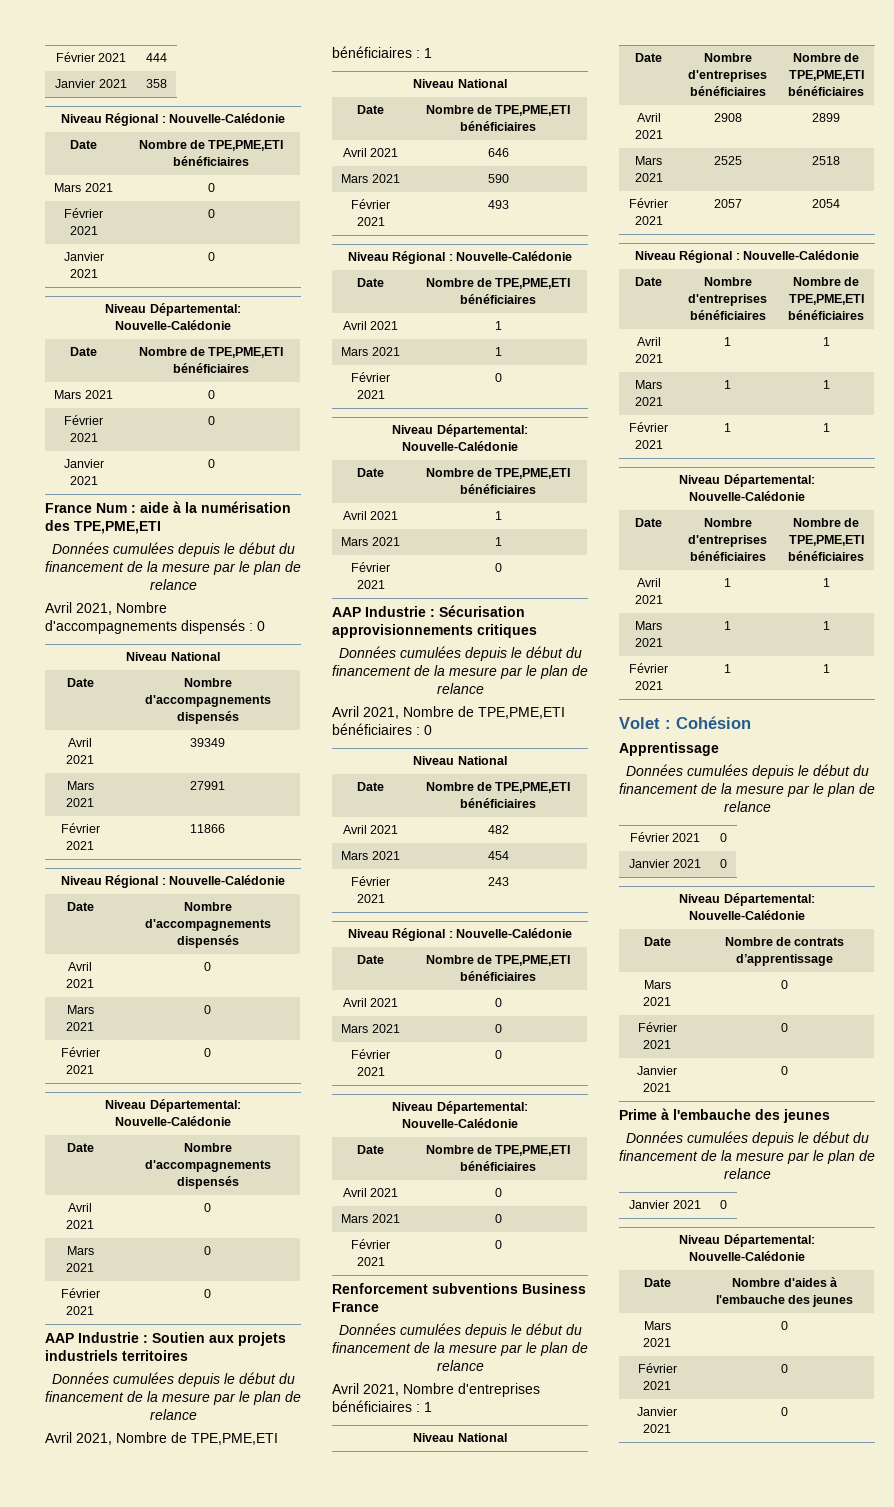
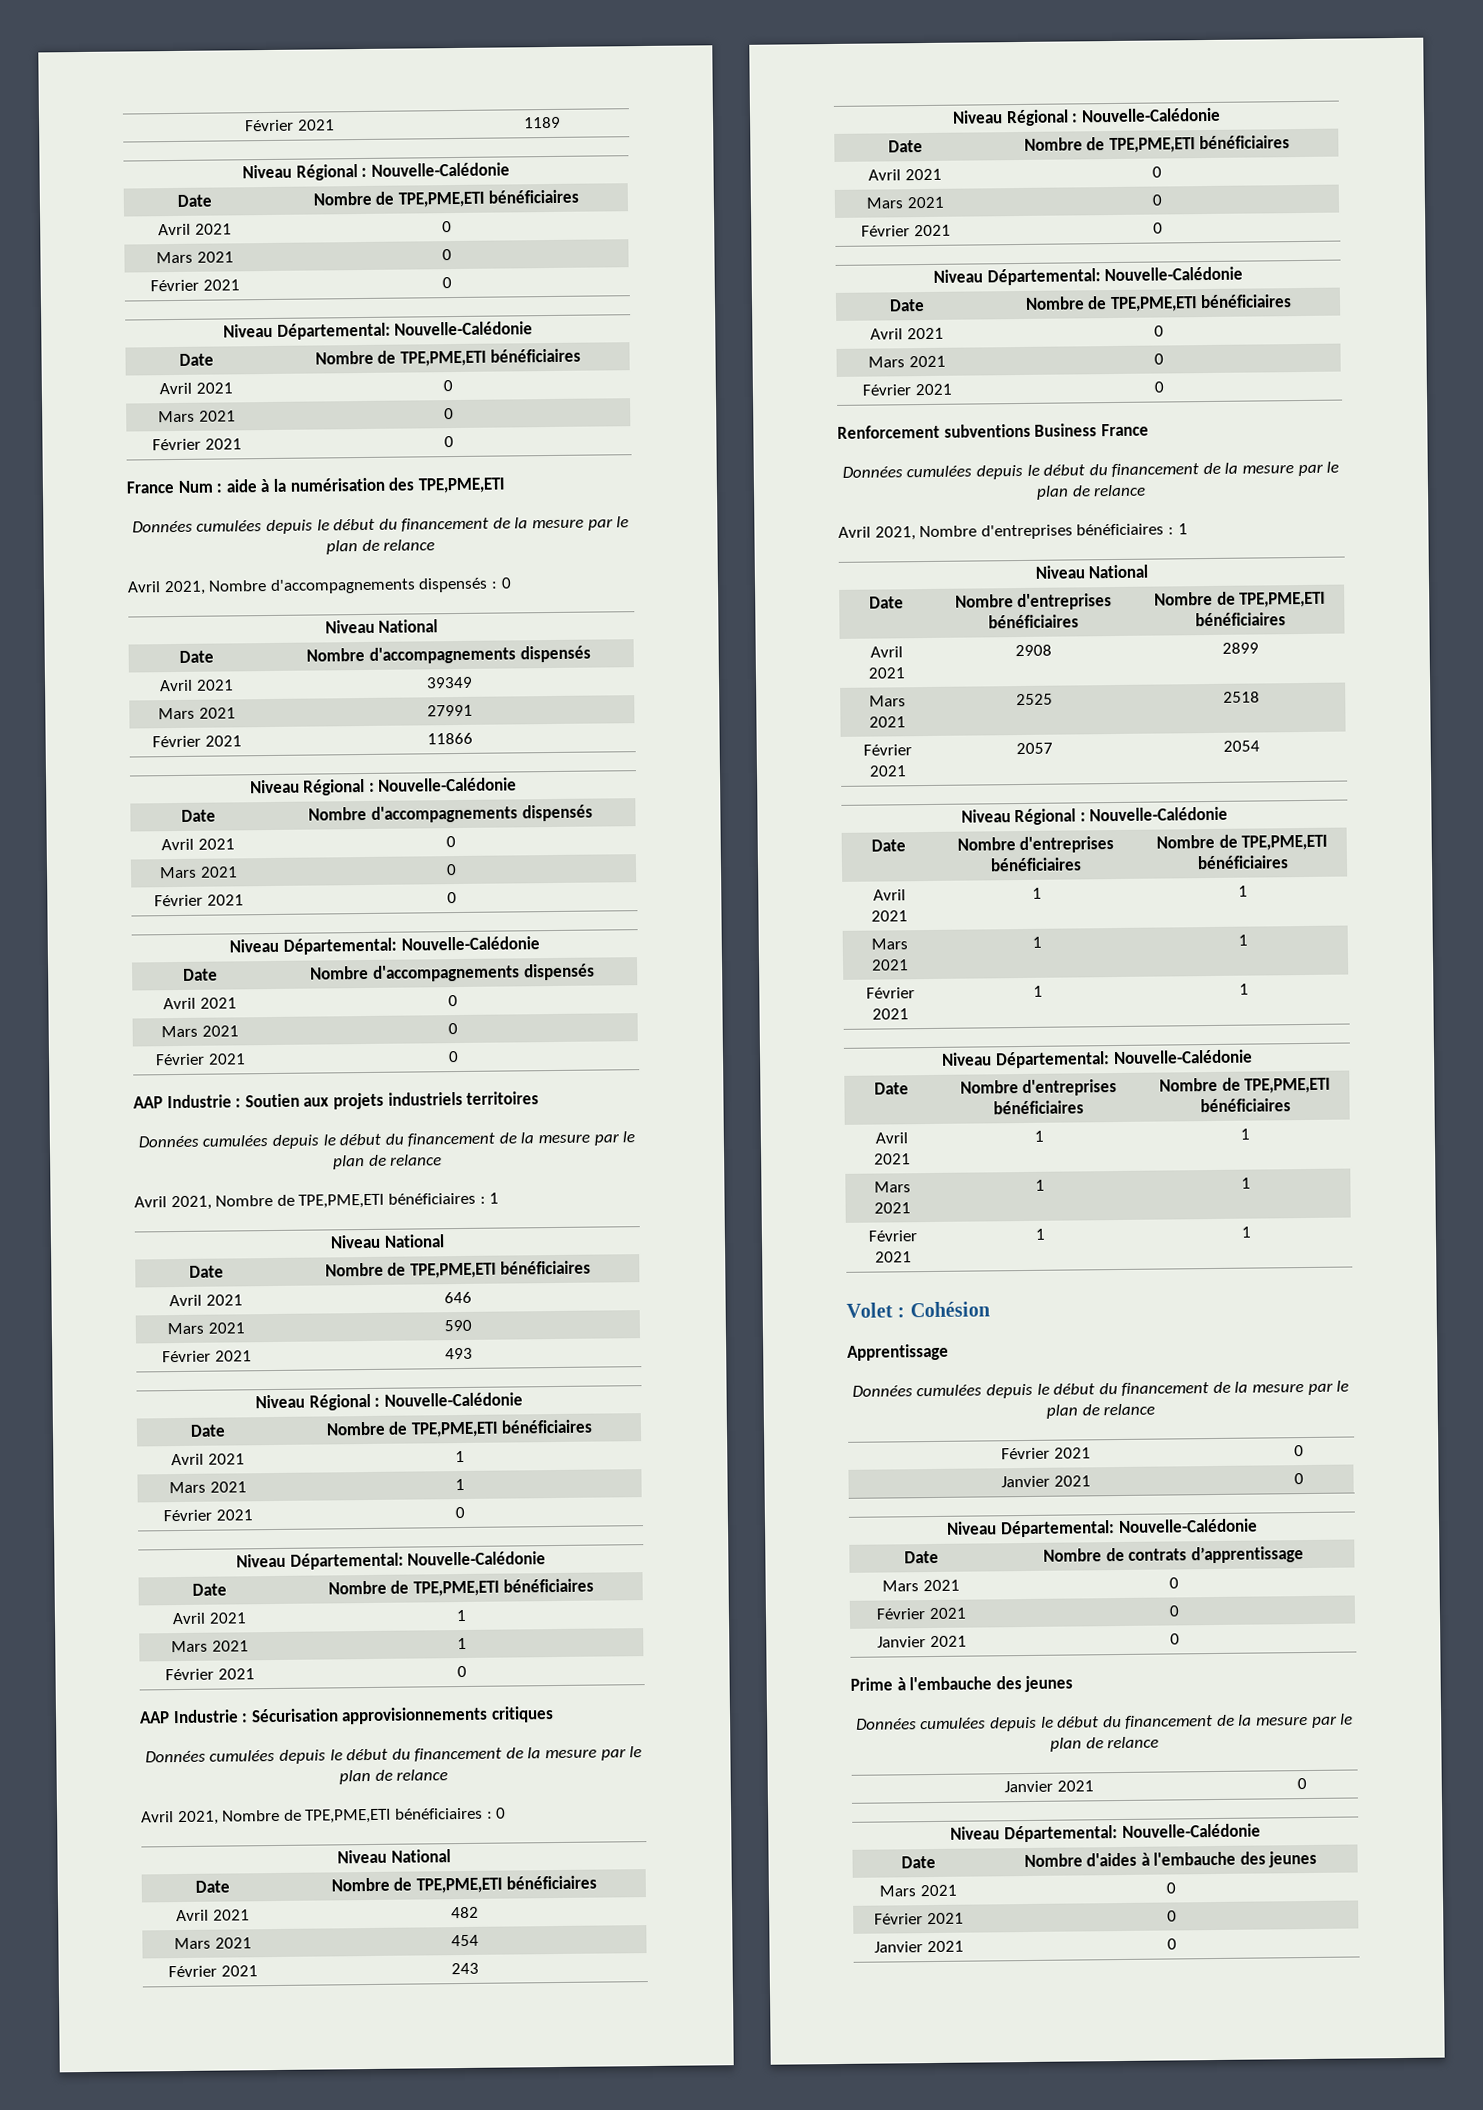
[55,52,127,62] [146,53,167,62] [55,79,127,88] [146,79,167,88] [60,113,286,126] [70,140,97,149] [138,140,284,151] [173,156,249,166] [54,183,113,192] [207,183,215,192] [64,208,103,218] [69,226,98,235] [207,209,215,218] [63,252,104,261] [69,269,98,278] [207,252,215,261] [105,303,241,316] [115,320,231,330] [70,347,97,356] [138,347,284,358] [173,363,249,373] [54,390,113,399] [207,390,215,399] [64,415,103,425] [69,433,98,442] [207,416,215,425] [63,459,104,468] [69,476,98,485] [207,459,215,468] Février 2021 | 444 // Janvier 2021 | 358 // Niveau Régional : Nouvelle-Calédonie // Date | Nombre de TPE,PME,ETI bénéficiaires // Mars 2021 | 0 // Février 2021 | 0 // Janvier 2021 | 0 // Niveau Départemental: Nouvelle-Calédonie // Date | Nombre de TPE,PME,ETI bénéficiaires // Mars 2021 | 0 // Février 2021 | 0 // Janvier 2021 | 0 -> [245,119,335,132] [524,116,561,129] [242,162,510,181] [176,194,212,207] [312,189,580,208] [158,223,232,236] [442,221,452,233] [156,251,234,264] [442,249,452,261] [150,279,240,292] [442,277,452,289] [222,321,534,340] [178,353,214,366] [314,348,582,367] [159,382,233,395] [443,380,453,392] [158,410,236,423] [444,408,454,420] [152,438,242,451] [444,436,454,448] Février 2021 | 1189 // Niveau Régional : Nouvelle-Calédonie // Date | Nombre de TPE,PME,ETI bénéficiaires // Avril 2021 | 0 // Mars 2021 | 0 // Février 2021 | 0 // Niveau Départemental: Nouvelle-Calédonie // Date | Nombre de TPE,PME,ETI bénéficiaires // Avril 2021 | 0 // Mars 2021 | 0 // Février 2021 | 0

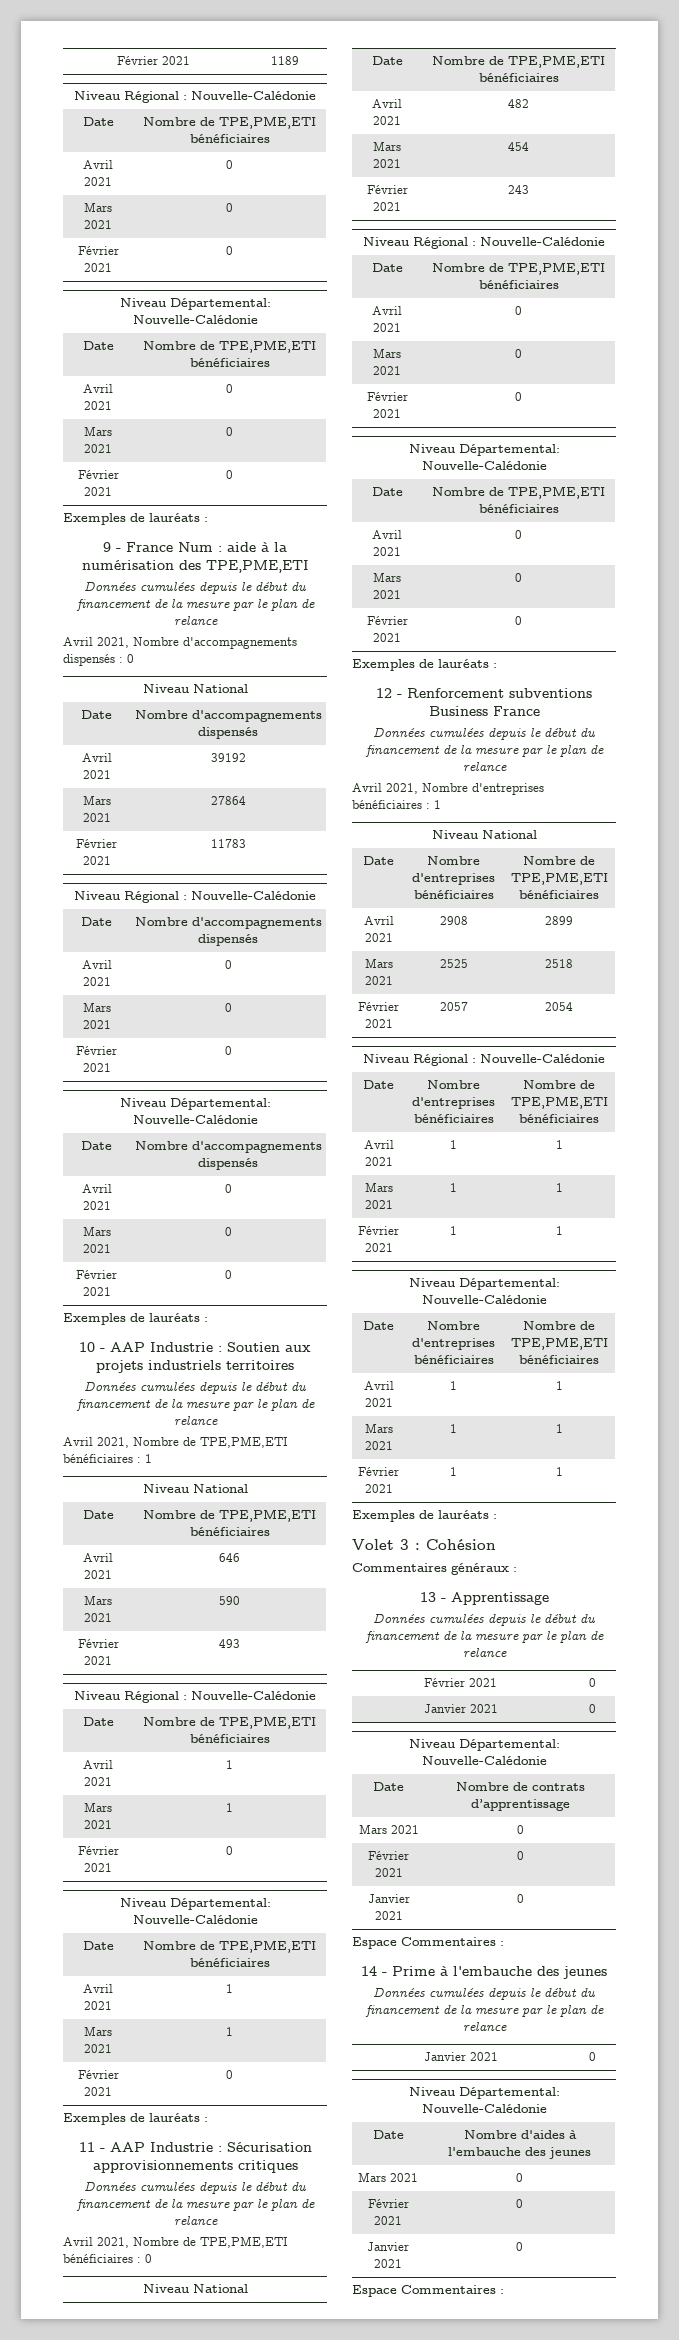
(454, 442) none -> [63,513,208,525] [103,542,121,552] Exemples de lauréats : // 9 -
[425,676,473,689] [158,707,236,720] [426,704,473,717] [152,735,242,748] [426,732,473,745] 39349 // Mars 2021 | 27991 // Février 2021 | 11866 -> [210,753,246,762] [82,795,111,805] [82,813,111,822] [210,796,246,805] [76,839,117,848] [82,856,111,865] [210,839,246,848] 39192 // Mars 2021 | 27864 // Février 2021 | 11783
(459, 1057) none -> [63,1313,208,1325] [79,1342,105,1352] Exemples de lauréats : // 10 -
(467, 1671) none -> [63,2113,208,2125] [78,2142,105,2152] Exemples de lauréats : // 11 -
(1164, 387) none -> [352,659,497,671] [376,688,402,698] Exemples de lauréats : // 12 -
(1251, 1232) none -> [352,1510,497,1522] // Exemples de lauréats :
(893, 1310) none -> [400,1539,409,1550] 3
(990, 1309) none -> [352,1563,517,1575] [419,1592,446,1602] Commentaires généraux : // 13 -
(1180, 1639) none -> [352,1937,504,1949] [361,1966,387,1976] Espace Commentaires : // 14 -
(1177, 1944) none -> [352,2285,504,2297] // Espace Commentaires :

